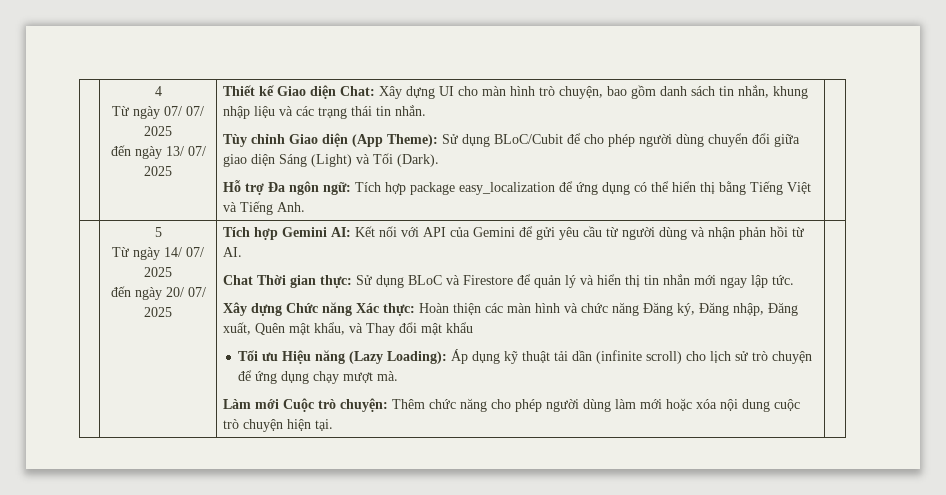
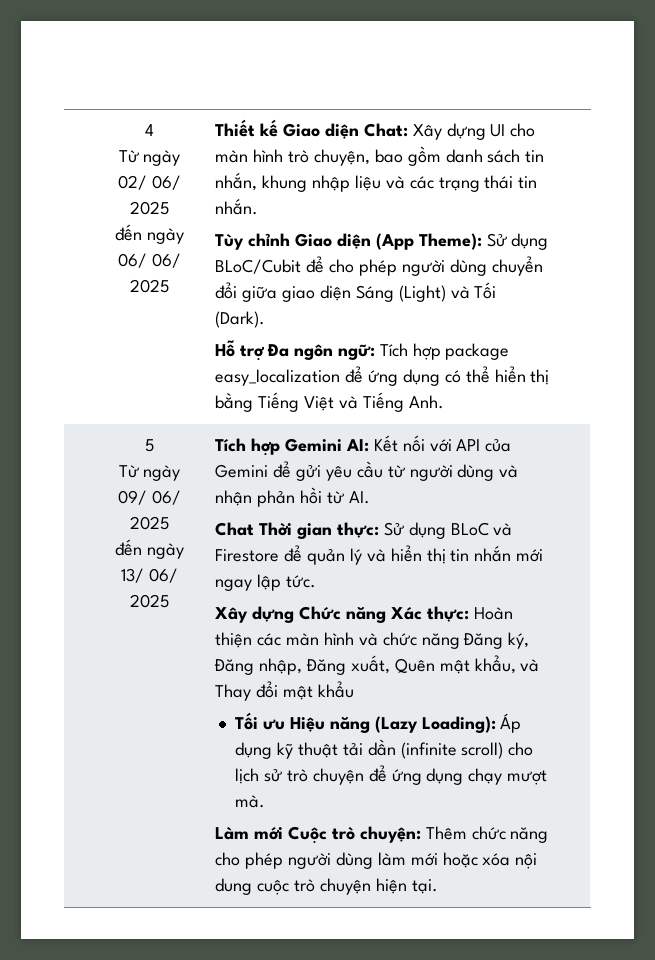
[164,106,204,116] [144,126,172,136] [110,145,206,159] 07/ 07/ 2025 // đến ngày 13/ 07/ -> [118,175,181,190] [130,201,169,215] [115,224,184,244] [118,253,181,268] 02/ 06/ 2025 // đến ngày 06/ 06/
[164,247,204,257] [144,267,172,277] [110,286,206,300] 14/ 07/ 2025 // đến ngày 20/ 07/ -> [118,490,181,505] [130,516,169,530] [115,539,184,559] [121,568,178,583] 09/ 06/ 2025 // đến ngày 13/ 06/

